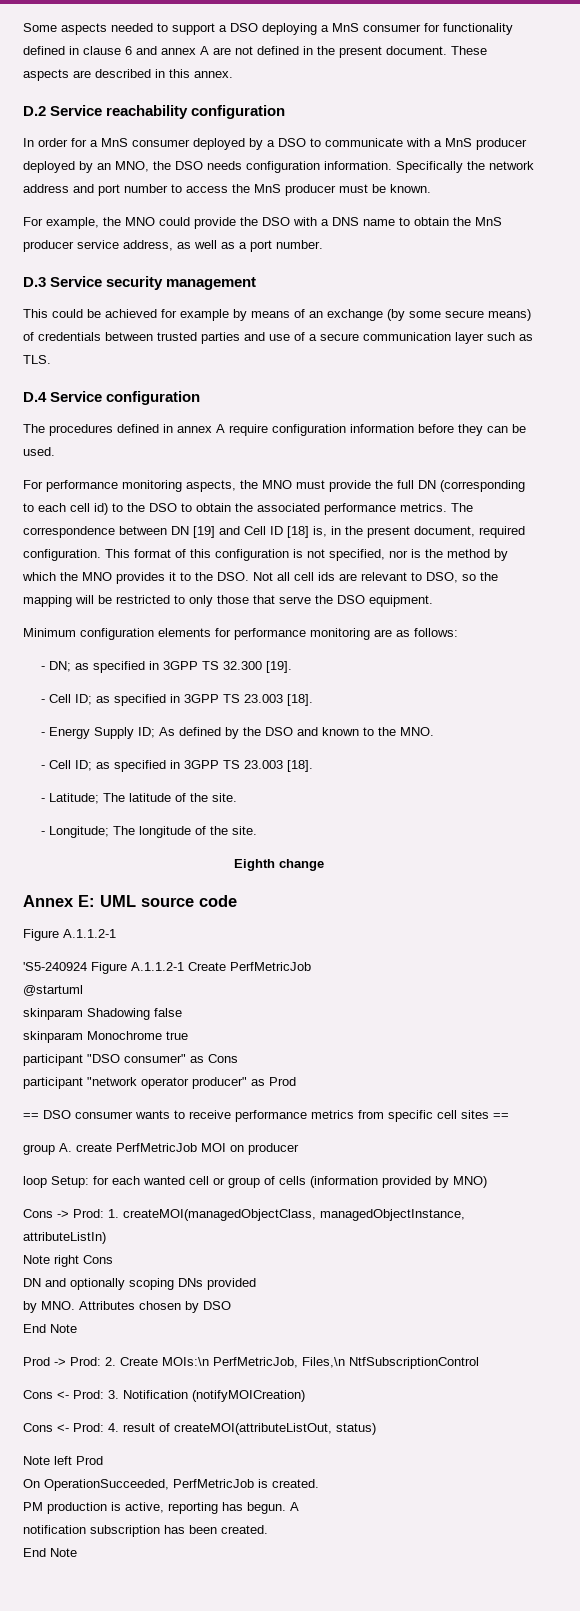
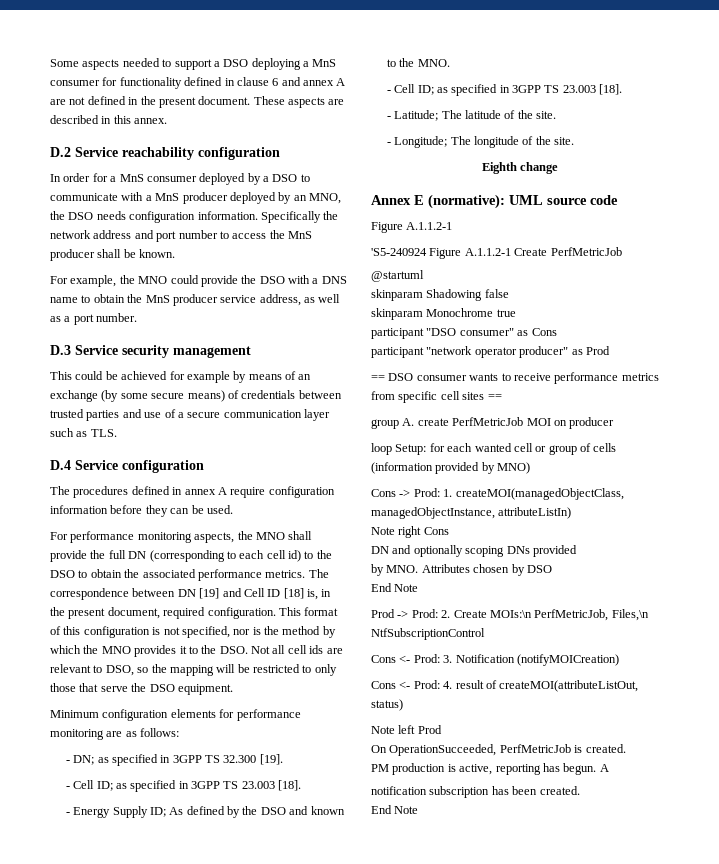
[339,184,368,193] must -> [97,249,122,258] shall
[296,480,325,489] must -> [288,531,313,540] shall
[78,895,95,907] E: -> [414,194,505,209] E (normative):

